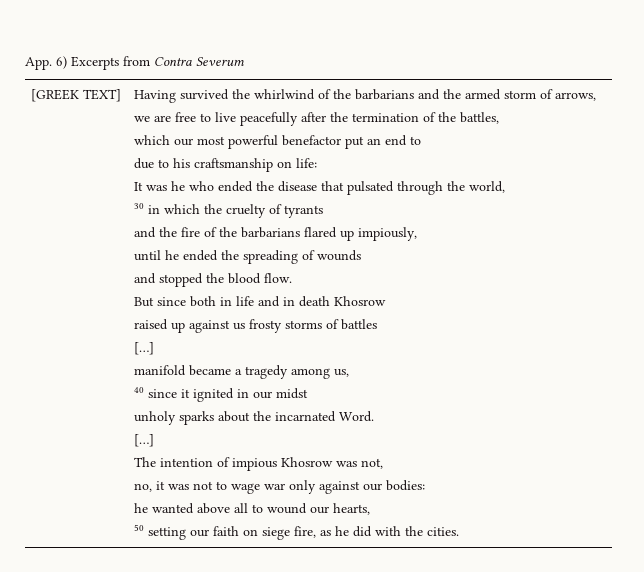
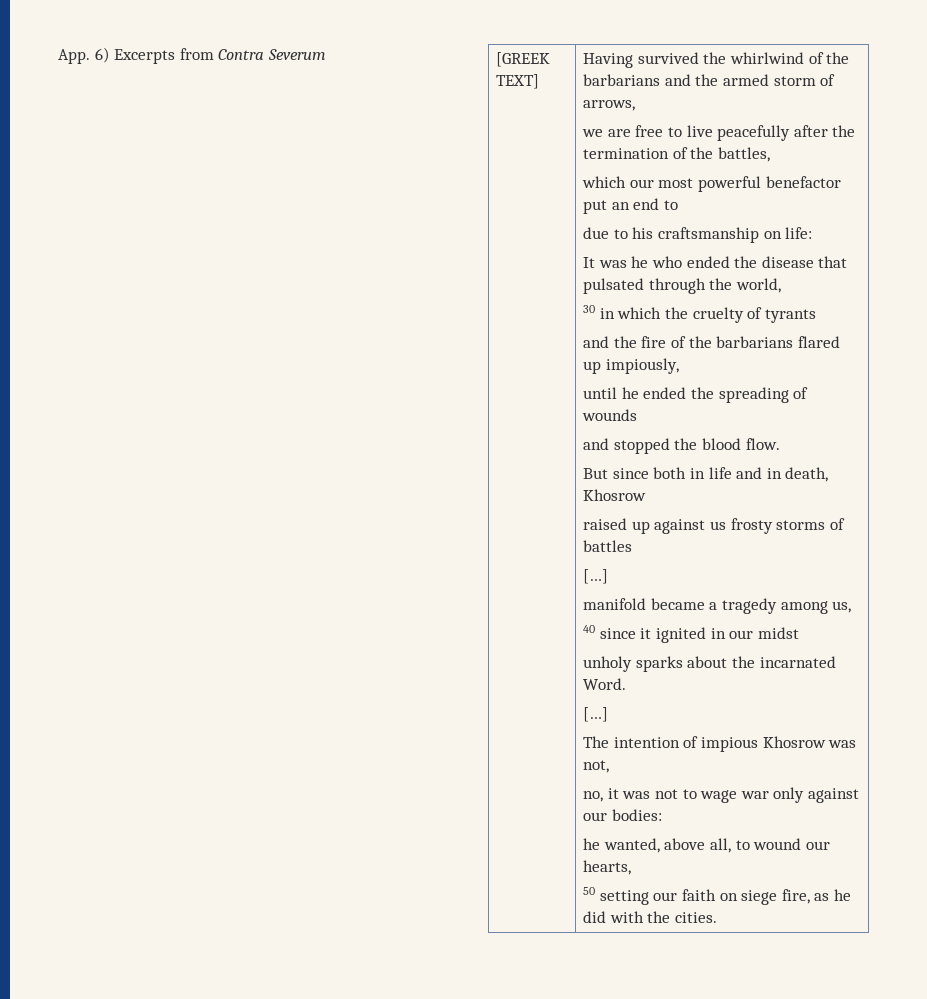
[299,296,331,307] death -> [785,467,829,482] death,
[152,503,249,514] wanted above all -> [603,838,732,853] wanted, above all,

